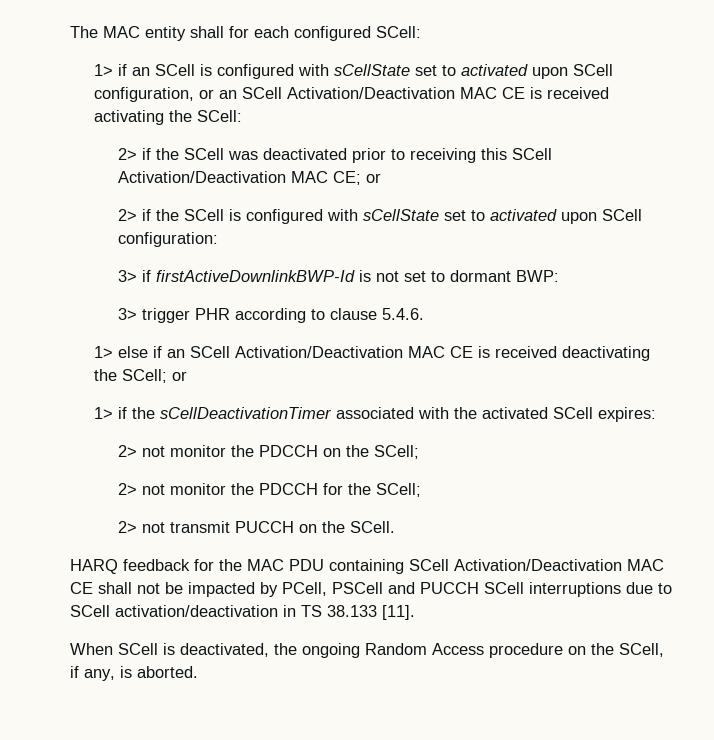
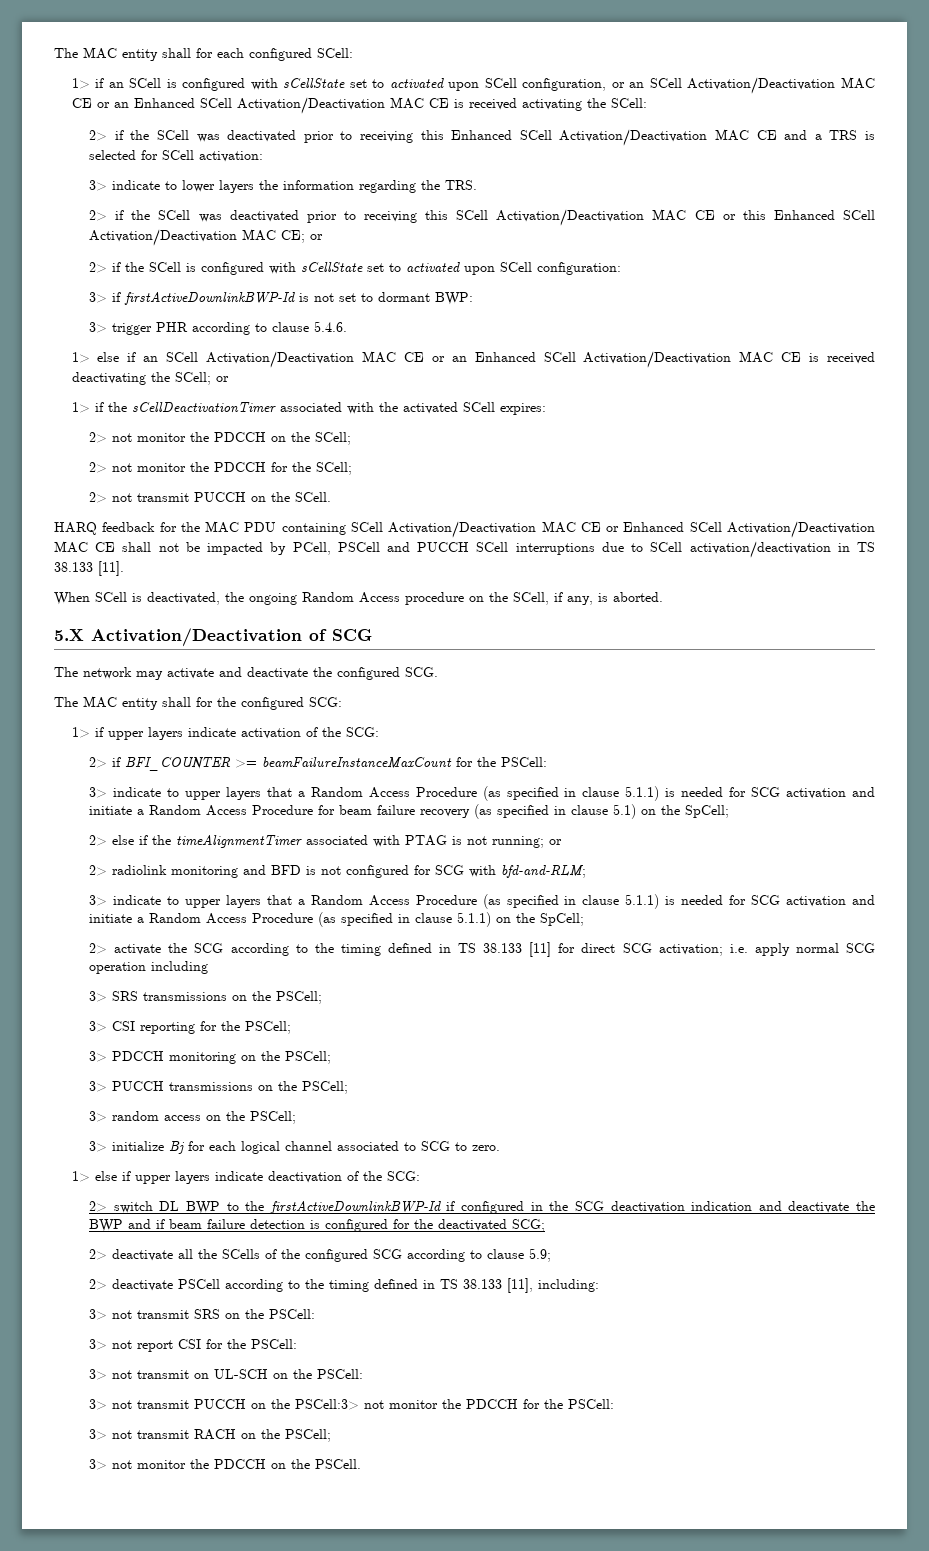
(525, 93) none -> [96,97,449,114] or an Enhanced SCell Activation/Deactivation MAC CE
(507, 154) none -> [451,129,876,146] [89,150,264,162] [89,180,478,193] [89,209,835,226] Enhanced SCell Activation/Deactivation MAC CE and a TRS is selected for SCell activation: // 3> indicate to lower layers the information regarding the TRS. // 2> if the SCell was deactivated prior to receiving this SCell Activation/Deactivation MAC CE or this Enhanced
(473, 352) none -> [431,351,802,368] or an Enhanced SCell Activation/Deactivation MAC CE
(93, 588) none -> [606,521,876,538] [54,541,116,553] or Enhanced SCell Activation/Deactivation MAC CE
(198, 672) none -> [54,628,372,647] [54,667,438,680] [54,696,342,710] [71,727,379,740] [89,757,548,771] [89,786,875,801] [89,804,730,819] [89,835,563,848] [89,865,587,878] [89,894,875,909] [89,912,585,927] [89,942,875,957] [89,961,209,974] [89,991,323,1004] [89,1021,292,1034] [89,1051,332,1064] [89,1081,349,1094] [89,1111,297,1124] [89,1141,501,1154] [71,1171,420,1184] [89,1201,876,1214] [89,1219,546,1232] [89,1248,552,1262] [89,1278,600,1293] [89,1309,316,1320] [89,1339,298,1352] [89,1369,364,1380] [89,1399,615,1410] [89,1429,332,1442] [89,1459,362,1470] // 5.X Activation/Deactivation of SCG // The network may activate and deactivate the configured SCG. // The MAC entity shall for the configured SCG: // 1> if upper layers indicate activation of the SCG: // 2> if BFI_COUNTER >= beamFailureInstanceMaxCount for the PSCell: // 3> indicate to upper layers that a Random Access Procedure (as specified in clause 5.1.1) is needed for SCG activation and initiate a Random Access Procedure for beam failure recovery (as specified in clause 5.1) on the SpCell; // 2> else if the timeAlignmentTimer associated with PTAG is not running; or // 2> radiolink monitoring and BFD is not configured for SCG with bfd-and-RLM; // 3> indicate to upper layers that a Random Access Procedure (as specified in clause 5.1.1) is needed for SCG activation and initiate a Random Access Procedure (as specified in clause 5.1.1) on the SpCell; // 2> activate the SCG according to the timing defined in TS 38.133 [11] for direct SCG activation; i.e. apply normal SCG operation including // 3> SRS transmissions on the PSCell; // 3> CSI reporting for the PSCell; // 3> PDCCH monitoring on the PSCell; // 3> PUCCH transmissions on the PSCell; // 3> random access on the PSCell; // 3> initialize Bj for each logical channel associated to SCG to zero. // 1> else if upper layers indicate deactivation of the SCG: // 2> switch DL BWP to the firstActiveDownlinkBWP-Id if configured in the SCG deactivation indication and deactivate the BWP and if beam failure detection is configured for the deactivated SCG; // 2> deactivate all the SCells of the configured SCG according to clause 5.9; // 2> deactivate PSCell according to the timing defined in TS 38.133 [11], including: // 3> not transmit SRS on the PSCell: // 3> not report CSI for the PSCell: // 3> not transmit on UL-SCH on the PSCell: // 3> not transmit PUCCH on the PSCell:3> not monitor the PDCCH for the PSCell: // 3> not transmit RACH on the PSCell; // 3> not monitor the PDCCH on the PSCell.

